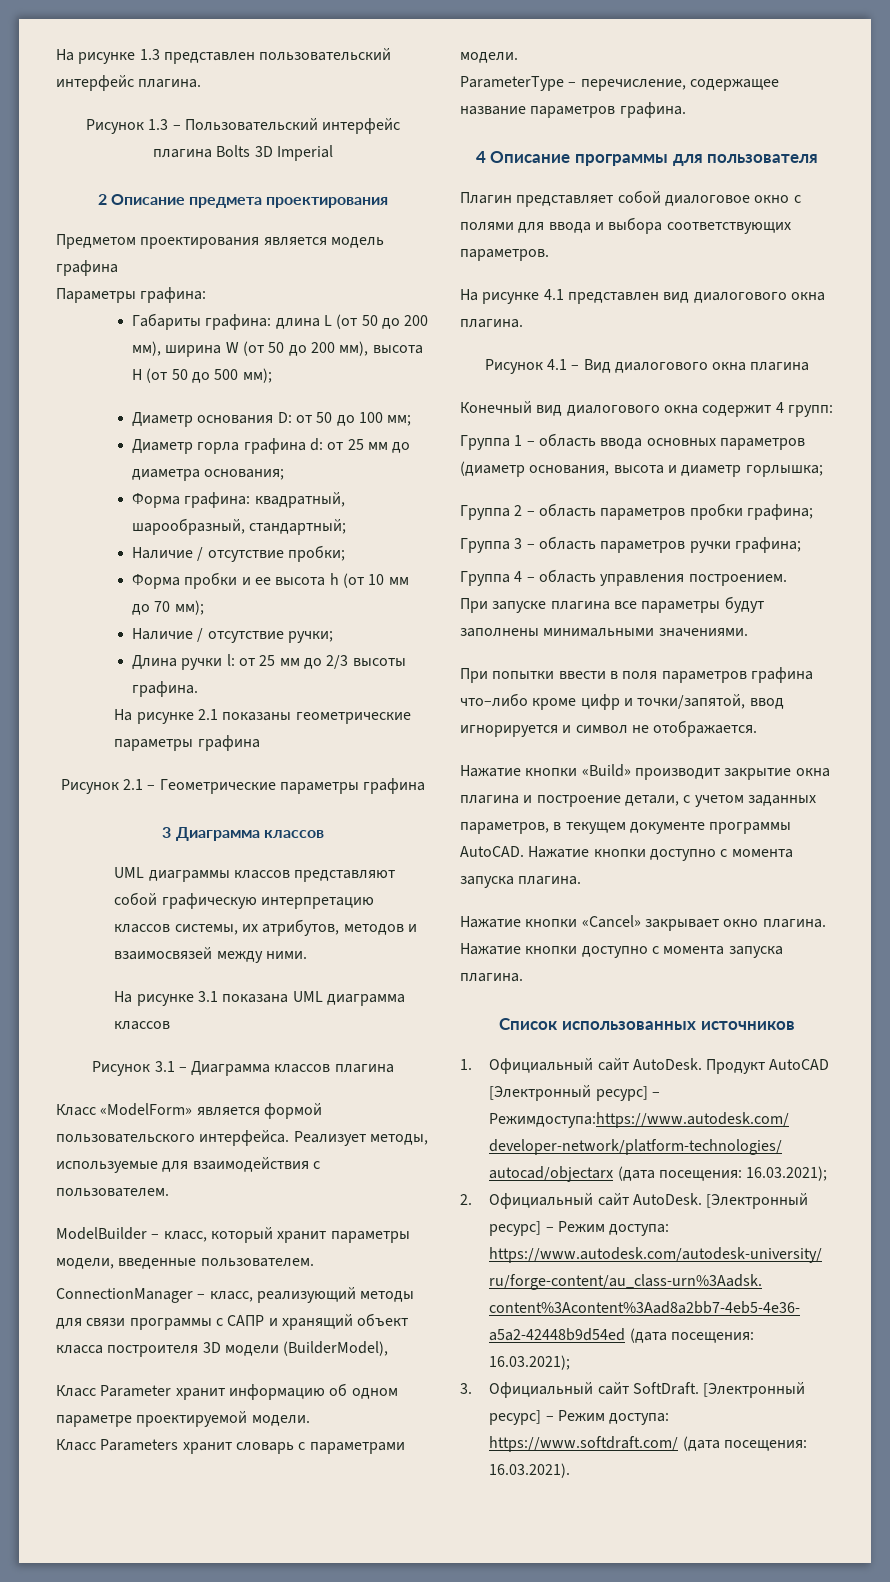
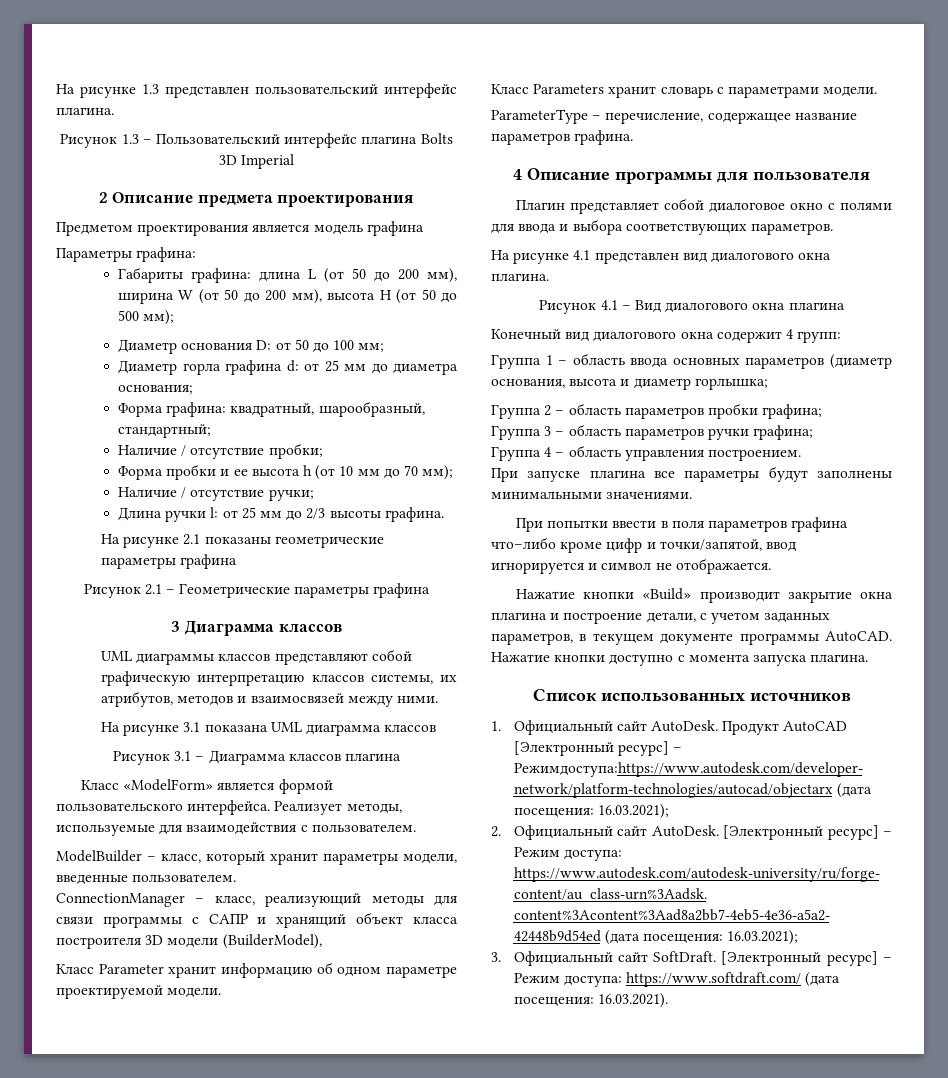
[460,915,826,931] [460,943,783,958] [460,973,523,982] // Нажатие кнопки «Cancel» закрывает окно плагина. Нажатие кнопки доступно с момента запуска плагина. -> (869, 658) none

